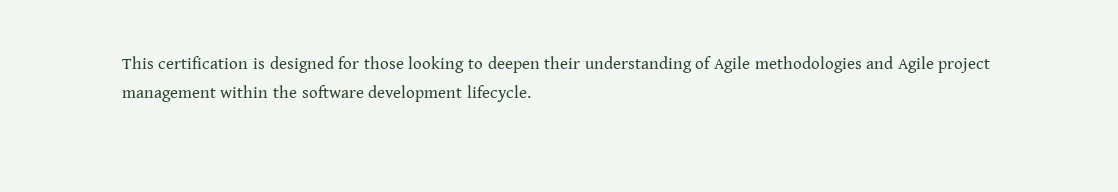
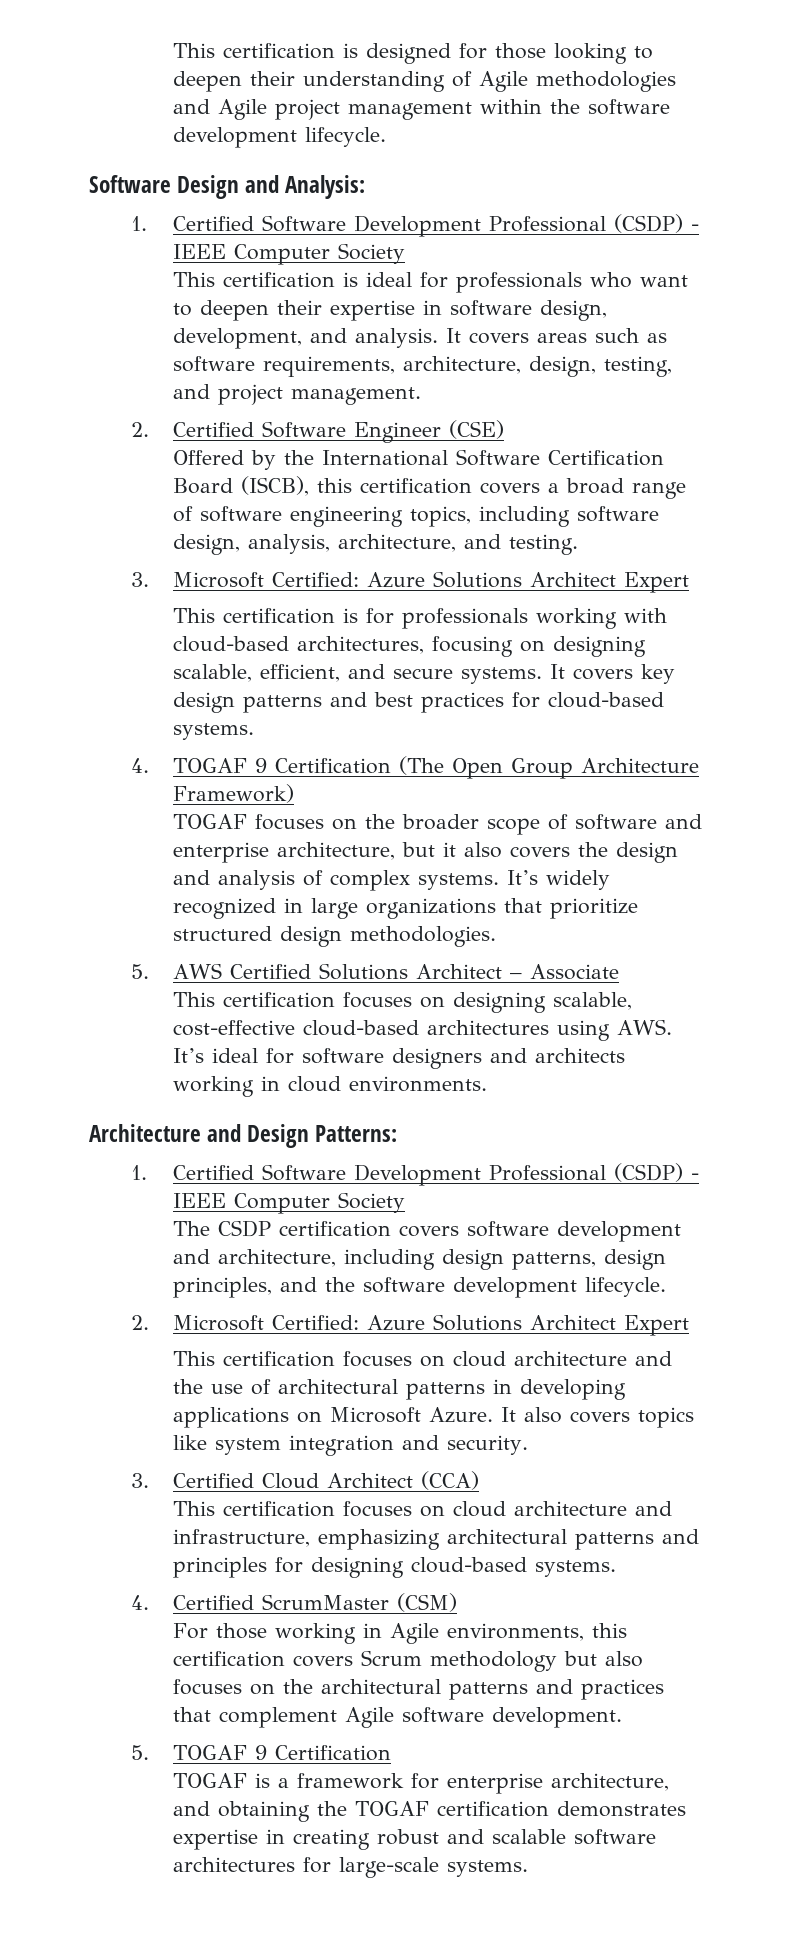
(531, 93) none -> [89,175,366,199] [131,214,700,237] [173,243,406,265] [173,272,689,293] [173,300,608,321] [173,328,668,349] [173,356,673,377] [173,384,422,405] [131,420,505,443] [173,449,665,470] [173,476,687,499] [173,506,660,527] [173,534,579,555] [131,571,690,593] [173,608,668,629] [173,636,647,657] [173,664,676,684] [173,692,665,713] [173,723,255,740] [131,756,700,779] [173,784,295,803] [173,814,703,835] [173,842,679,863] [173,870,611,891] [173,898,639,919] [173,926,497,947] [131,963,620,980] [173,992,633,1013] [173,1019,673,1041] [173,1048,626,1069] [173,1076,488,1097] [89,1124,398,1148] [131,1163,700,1186] [173,1192,406,1214] [173,1220,682,1242] [173,1249,667,1270] [173,1277,667,1298] [131,1314,690,1336] [173,1351,673,1367] [173,1379,627,1400] [173,1407,695,1428] [173,1435,529,1456] [131,1471,480,1490] [173,1501,673,1517] [173,1529,700,1550] [173,1557,617,1578] [131,1593,458,1612] [173,1623,628,1644] [173,1650,644,1672] [173,1679,665,1700] [173,1707,623,1728] [131,1745,392,1761] [173,1773,670,1794] [173,1801,687,1822] [173,1829,657,1850] [173,1857,529,1878] // Software Design and Analysis: // 1. Certified Software Development Professional (CSDP) - IEEE Computer Society // This certification is ideal for professionals who want to deepen their expertise in software design, development, and analysis. It covers areas such as software requirements, architecture, design, testing, and project management. // 2. Certified Software Engineer (CSE) // Offered by the International Software Certification Board (ISCB), this certification covers a broad range of software engineering topics, including software design, analysis, architecture, and testing. // 3. Microsoft Certified: Azure Solutions Architect Expert // This certification is for professionals working with cloud-based architectures, focusing on designing scalable, efficient, and secure systems. It covers key design patterns and best practices for cloud-based systems. // 4. TOGAF 9 Certification (The Open Group Architecture Framework) // TOGAF focuses on the broader scope of software and enterprise architecture, but it also covers the design and analysis of complex systems. It’s widely recognized in large organizations that prioritize structured design methodologies. // 5. AWS Certified Solutions Architect – Associate // This certification focuses on designing scalable, cost-effective cloud-based architectures using AWS. It’s ideal for software designers and architects working in cloud environments. // Architecture and Design Patterns: // 1. Certified Software Development Professional (CSDP) - IEEE Computer Society // The CSDP certification covers software development and architecture, including design patterns, design principles, and the software development lifecycle. // 2. Microsoft Certified: Azure Solutions Architect Expert // This certification focuses on cloud architecture and the use of architectural patterns in developing applications on Microsoft Azure. It also covers topics like system integration and security. // 3. Certified Cloud Architect (CCA) // This certification focuses on cloud architecture and infrastructure, emphasizing architectural patterns and principles for designing cloud-based systems. // 4. Certified ScrumMaster (CSM) // For those working in Agile environments, this certification covers Scrum methodology but also focuses on the architectural patterns and practices that complement Agile software development. // 5. TOGAF 9 Certification // TOGAF is a framework for enterprise architecture, and obtaining the TOGAF certification demonstrates expertise in creating robust and scalable software architectures for large-scale systems.

